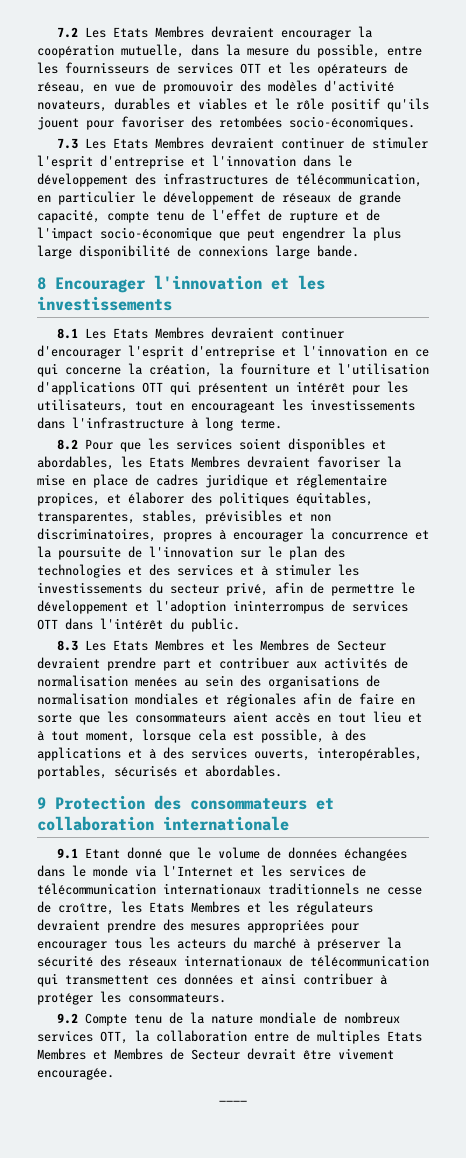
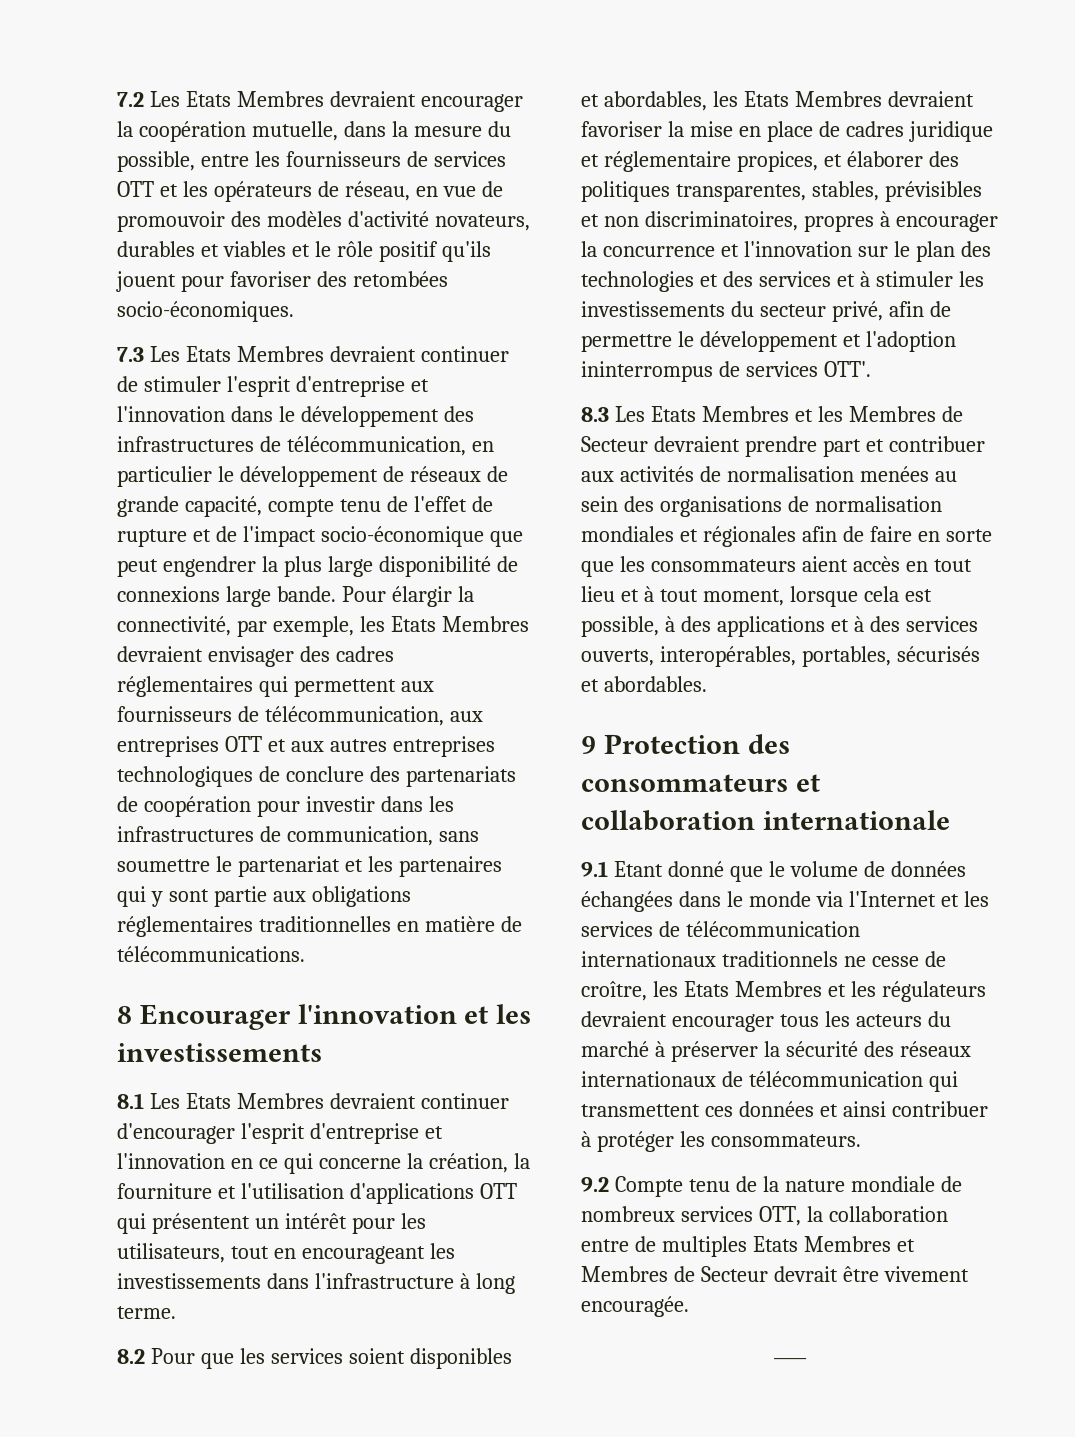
(359, 251) none -> [341,586,474,607] [117,616,529,637] [117,646,394,667] [117,676,434,697] [117,706,483,726] [117,736,495,757] [117,766,516,787] [117,796,454,817] [117,826,479,846] [117,856,502,877] [117,886,411,907] [117,916,522,937] [117,946,305,962] Pour élargir la connectivité, par exemple, les Etats Membres devraient envisager des cadres réglementaires qui permettent aux fournisseurs de télécommunication, aux entreprises OTT et aux autres entreprises technologiques de conclure des partenariats de coopération pour investir dans les infrastructures de communication, sans soumettre le partenariat et les partenaires qui y sont partie aux obligations réglementaires traditionnelles en matière de télécommunications.
[296,492,373,506] équitables, -> (670, 191) none
[37,546,142,560] la poursuite de -> (739, 250) none
[37,618,240,632] OTT dans l'intérêt du public. -> [823,361,871,377] OTT'.
[107,919,359,933] prendre des mesures appropriées pour -> (667, 1019) none

